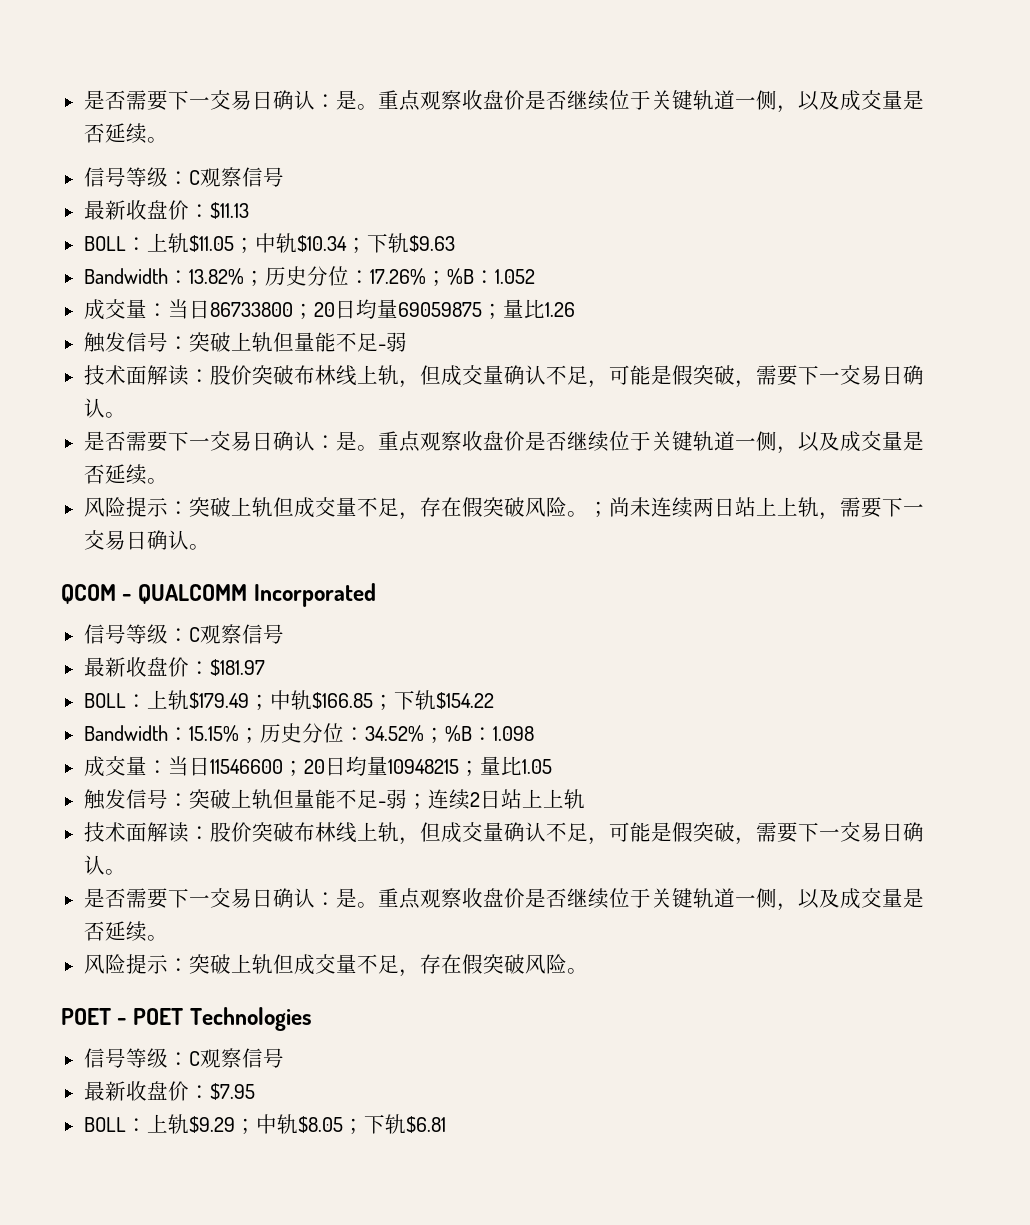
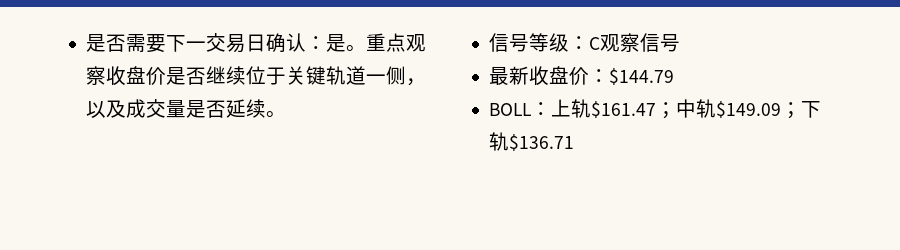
[209,202,249,219] [83,233,455,253] [83,266,535,286] [83,299,575,320] [83,332,407,353] [83,365,924,388] [83,398,126,418] [83,431,924,454] [83,464,168,485] [83,497,924,520] [83,530,210,550] [61,583,376,607] [83,624,284,644] [83,657,265,677] [83,690,494,710] [83,723,534,743] [83,756,552,777] [83,789,585,810] [83,822,924,845] [83,855,126,875] [83,888,924,911] [83,921,168,942] [83,954,588,977] [61,1007,312,1031] [83,1048,284,1068] [83,1081,255,1101] [83,1114,446,1134] $11.13 // BOLL：上轨$11.05；中轨$10.34；下轨$9.63 // Bandwidth：13.82%；历史分位：17.26%；%B：1.052 // 成交量：当日86733800；20日均量69059875；量比1.26 // 触发信号：突破上轨但量能不足-弱 // 技术面解读：股价突破布林线上轨，但成交量确认不足，可能是假突破，需要下一交易日确认。 // 是否需要下一交易日确认：是。重点观察收盘价是否继续位于关键轨道一侧，以及成交量是否延续。 // 风险提示：突破上轨但成交量不足，存在假突破风险。；尚未连续两日站上上轨，需要下一交易日确认。 // QCOM - QUALCOMM Incorporated // 信号等级：C观察信号 // 最新收盘价：$181.97 // BOLL：上轨$179.49；中轨$166.85；下轨$154.22 // Bandwidth：15.15%；历史分位：34.52%；%B：1.098 // 成交量：当日11546600；20日均量10948215；量比1.05 // 触发信号：突破上轨但量能不足-弱；连续2日站上上轨 // 技术面解读：股价突破布林线上轨，但成交量确认不足，可能是假突破，需要下一交易日确认。 // 是否需要下一交易日确认：是。重点观察收盘价是否继续位于关键轨道一侧，以及成交量是否延续。 // 风险提示：突破上轨但成交量不足，存在假突破风险。 // POET - POET Technologies // 信号等级：C观察信号 // 最新收盘价：$7.95 // BOLL：上轨$9.29；中轨$8.05；下轨$6.81 -> [609,68,675,85] [489,99,822,119] [489,132,575,151] $144.79 // BOLL：上轨$161.47；中轨$149.09；下轨$136.71

